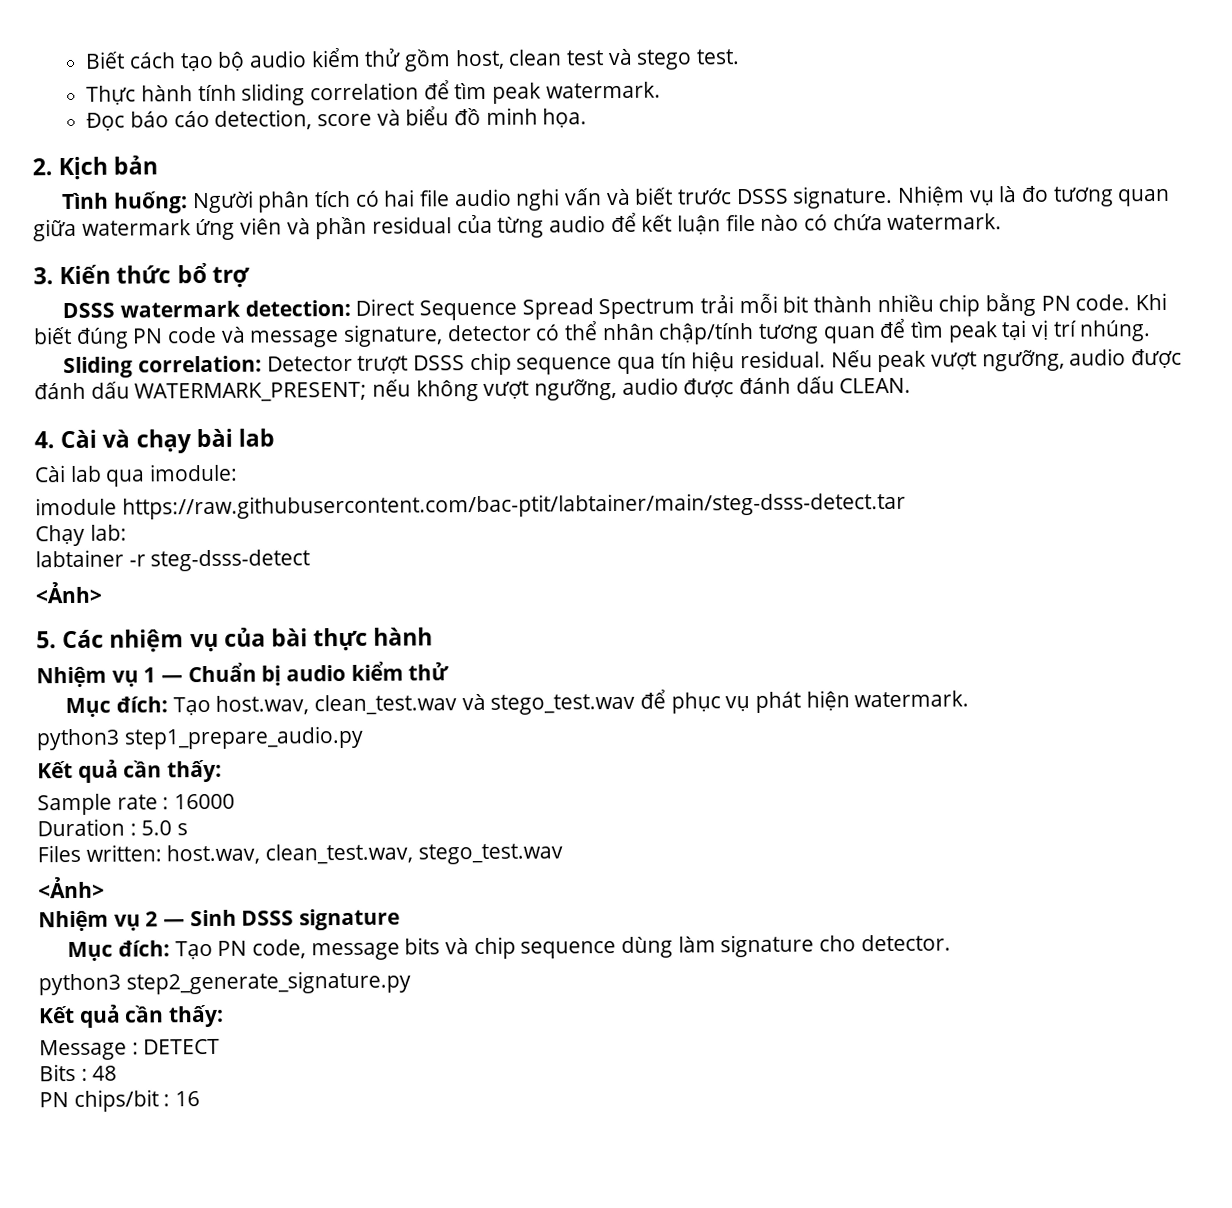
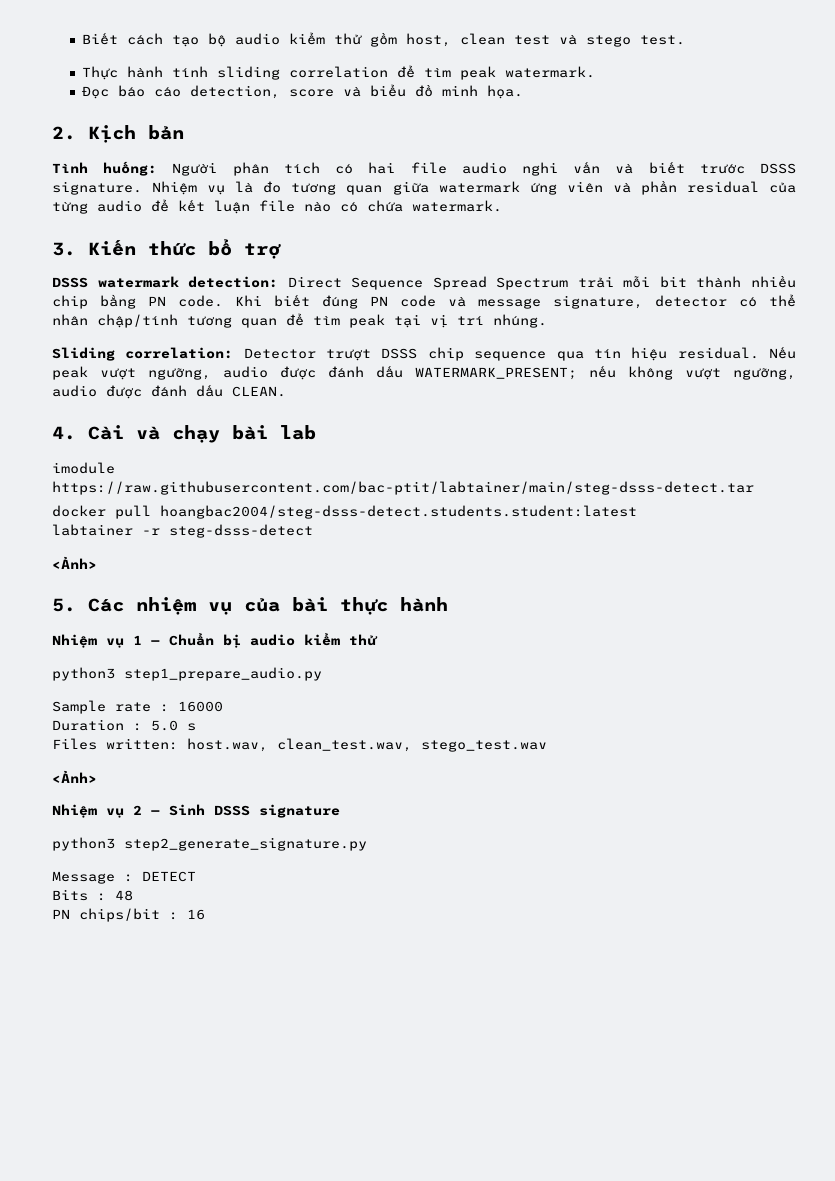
[34,463,239,487] // Cài lab qua imodule: -> (316, 432) none
[35,524,127,547] Chạy lab: -> [52,505,637,519] docker pull hoangbac2004/steg-dsss-detect.students.student:latest
[65,689,970,719] [36,725,364,751] [37,759,223,783] Mục đích: Tạo host.wav, clean_test.wav và stego_test.wav để phục vụ phát hiện watermark. // python3 step1_prepare_audio.py // Kết quả cần thấy: -> [52,667,322,681] python3 step1_prepare_audio.py
[67,934,951,963] [38,970,411,996] [38,1004,225,1028] Mục đích: Tạo PN code, message bits và chip sequence dùng làm signature cho detector. // python3 step2_generate_signature.py // Kết quả cần thấy: -> [52,837,367,851] python3 step2_generate_signature.py

